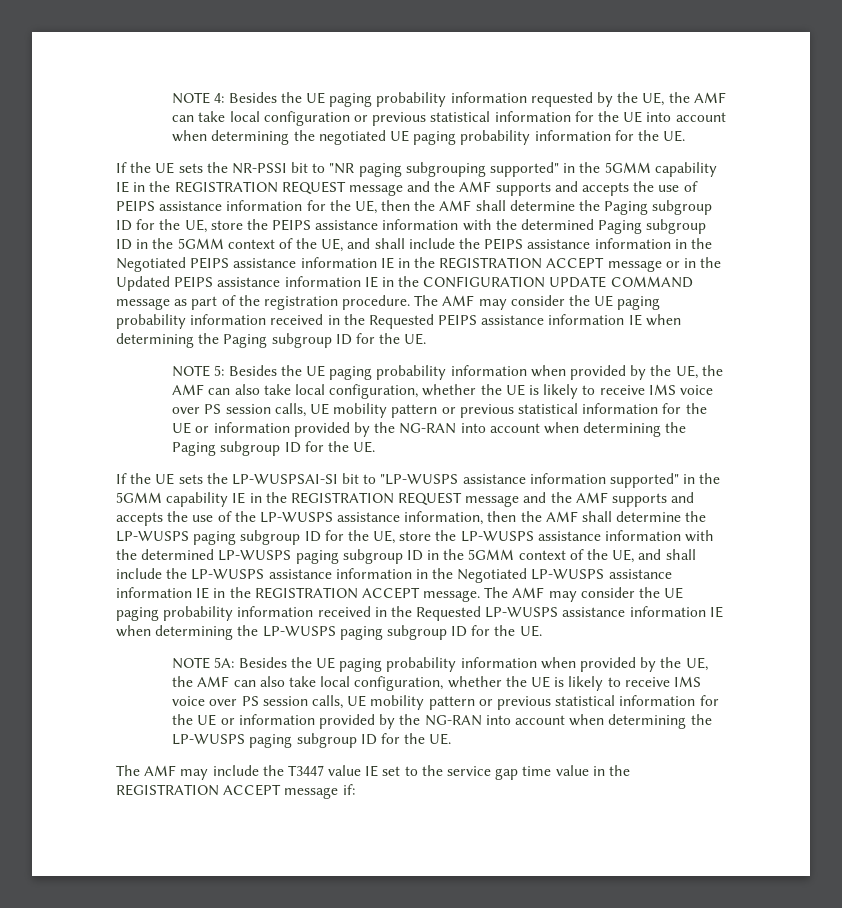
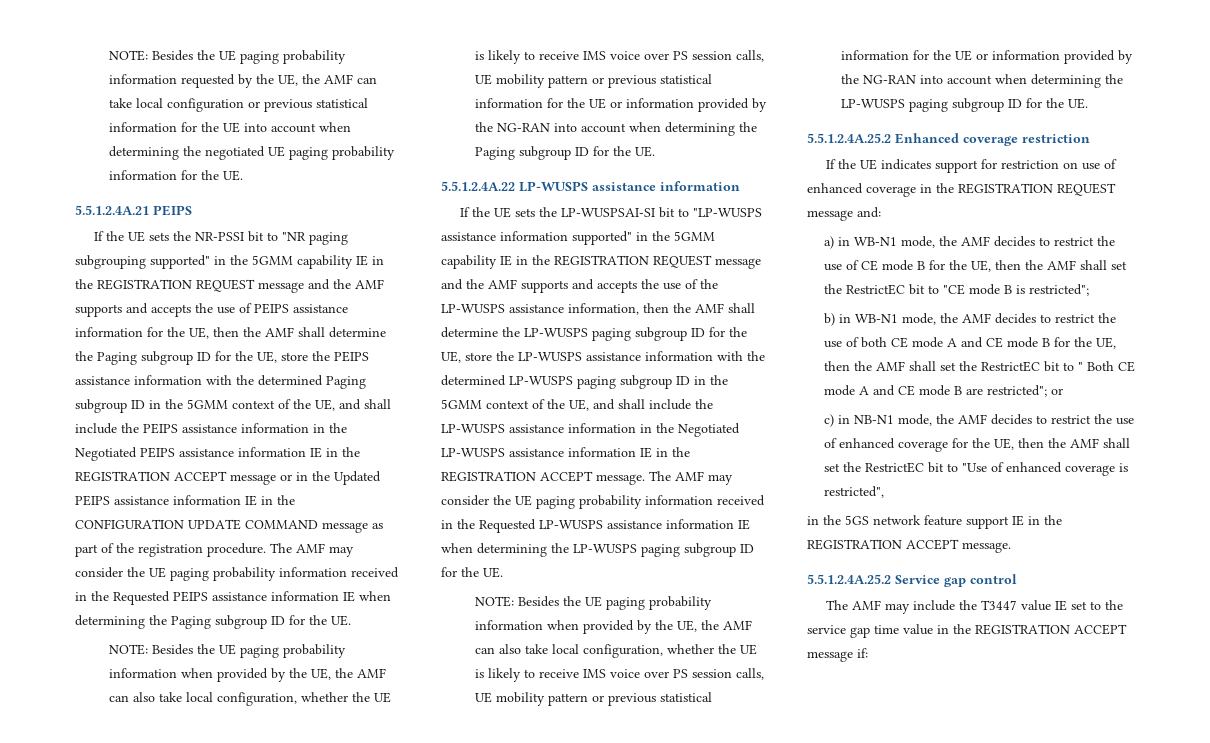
[172,92,225,104] NOTE 4: -> [108,50,148,61] NOTE:
(686, 136) none -> [75,205,192,216] // 5.5.1.2.4A.21 PEIPS
[172,365,225,377] NOTE 5: -> [108,644,148,655] NOTE:
(376, 447) none -> [441,181,740,192] // 5.5.1.2.4A.22 LP-WUSPS assistance information
[172,657,235,669] NOTE 5A: -> [474,596,514,607] NOTE:
(452, 739) none -> [807,133,1090,146] [826,159,1118,173] [807,183,1116,197] [807,207,881,221] [823,236,1115,249] [823,260,1127,272] [823,284,1089,296] [823,313,1116,326] [823,337,1116,349] [823,361,1135,372] [823,385,1063,397] [823,414,1134,427] [823,438,1130,452] [823,462,1128,476] [823,486,884,498] [807,515,1062,529] [807,539,1011,553] [807,574,1017,587] // 5.5.1.2.4A.25.2 Enhanced coverage restriction // If the UE indicates support for restriction on use of enhanced coverage in the REGISTRATION REQUEST message and: // a) in WB-N1 mode, the AMF decides to restrict the use of CE mode B for the UE, then the AMF shall set the RestrictEC bit to "CE mode B is restricted"; // b) in WB-N1 mode, the AMF decides to restrict the use of both CE mode A and CE mode B for the UE, then the AMF shall set the RestrictEC bit to " Both CE mode A and CE mode B are restricted"; or // c) in NB-N1 mode, the AMF decides to restrict the use of enhanced coverage for the UE, then the AMF shall set the RestrictEC bit to "Use of enhanced coverage is restricted", // in the 5GS network feature support IE in the REGISTRATION ACCEPT message. // 5.5.1.2.4A.25.2 Service gap control

